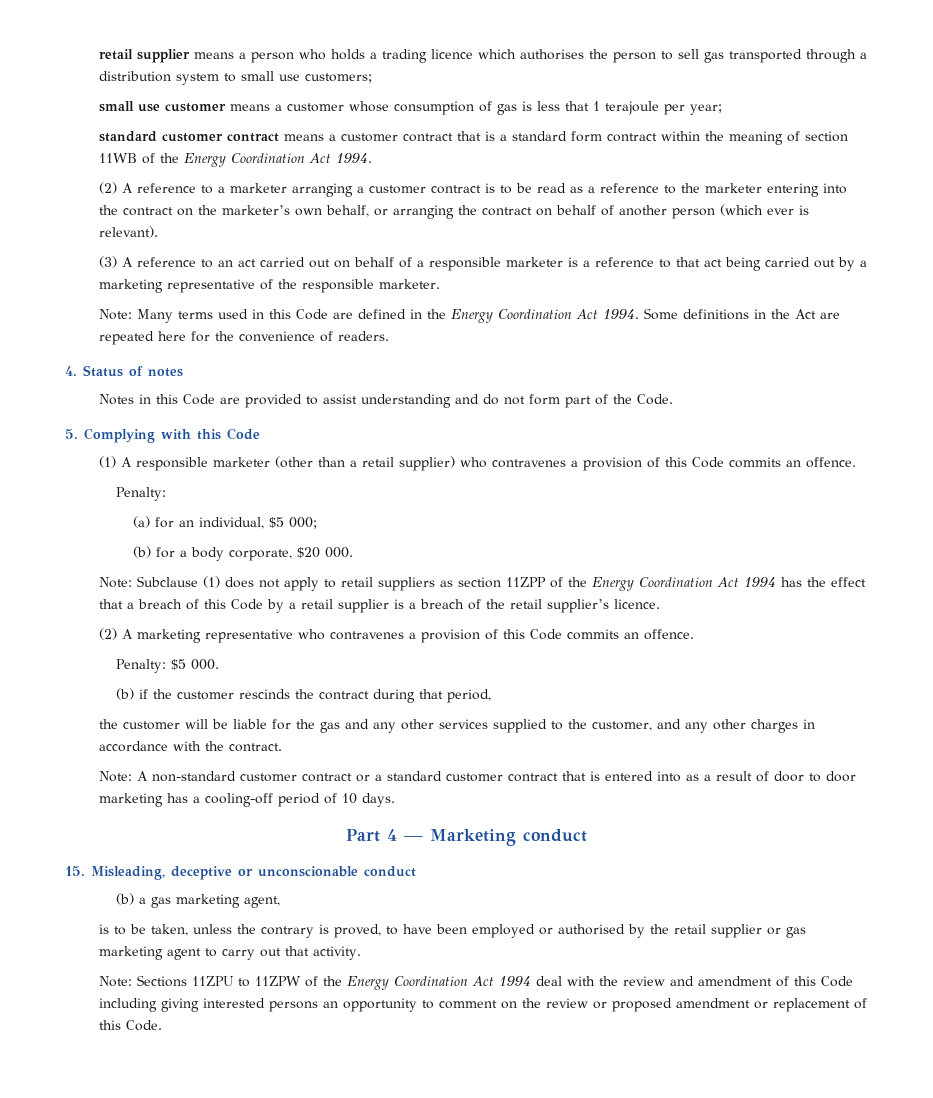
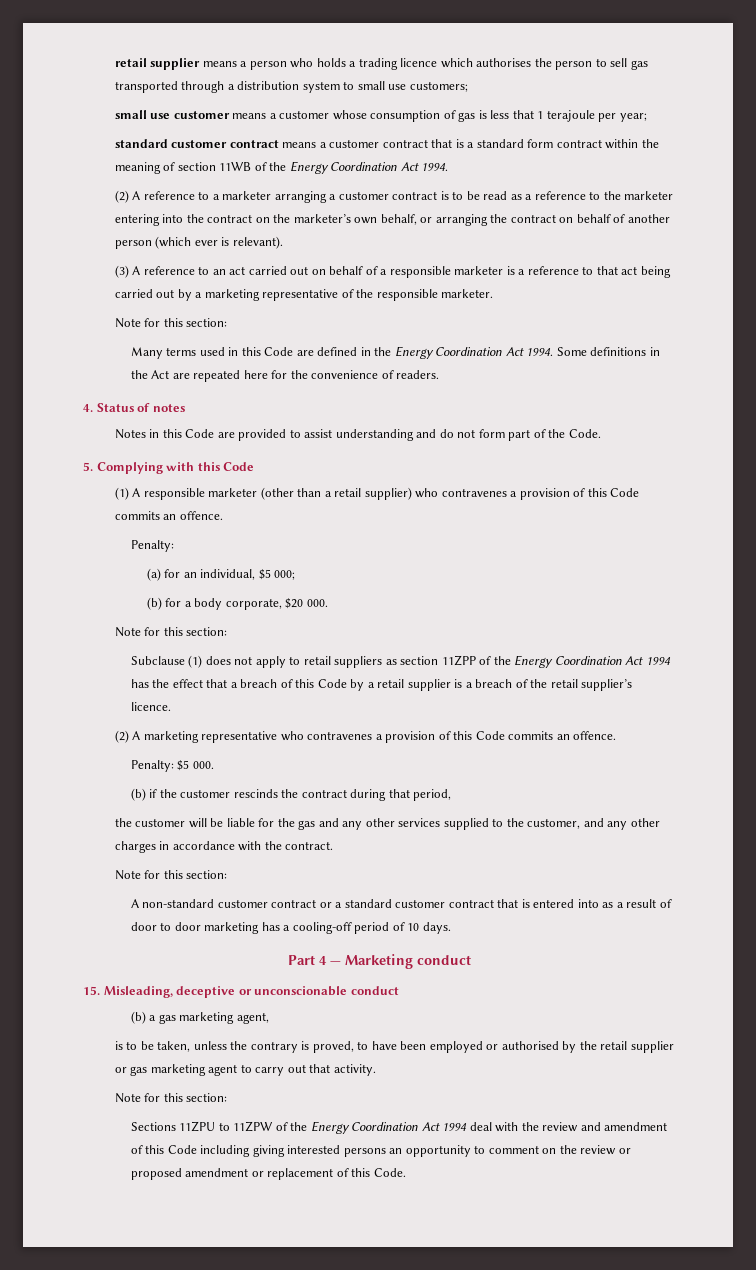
[99,309,133,320] Note: -> [114,318,228,328] Note for this section: //
[99,577,133,588] Note: -> [114,627,228,637] Note for this section: //
[99,771,133,782] Note: -> [114,870,228,880] Note for this section: //
[99,976,133,987] Note: -> [114,1093,228,1103] Note for this section: //

